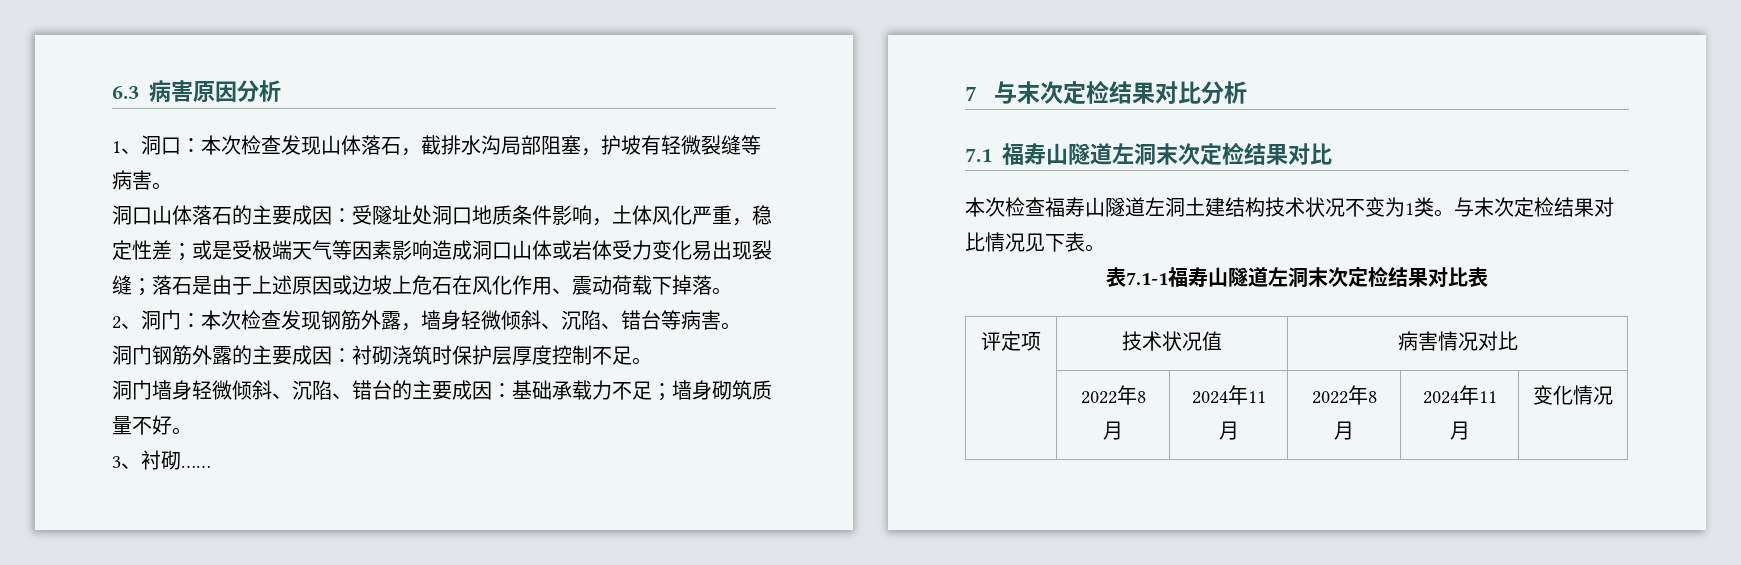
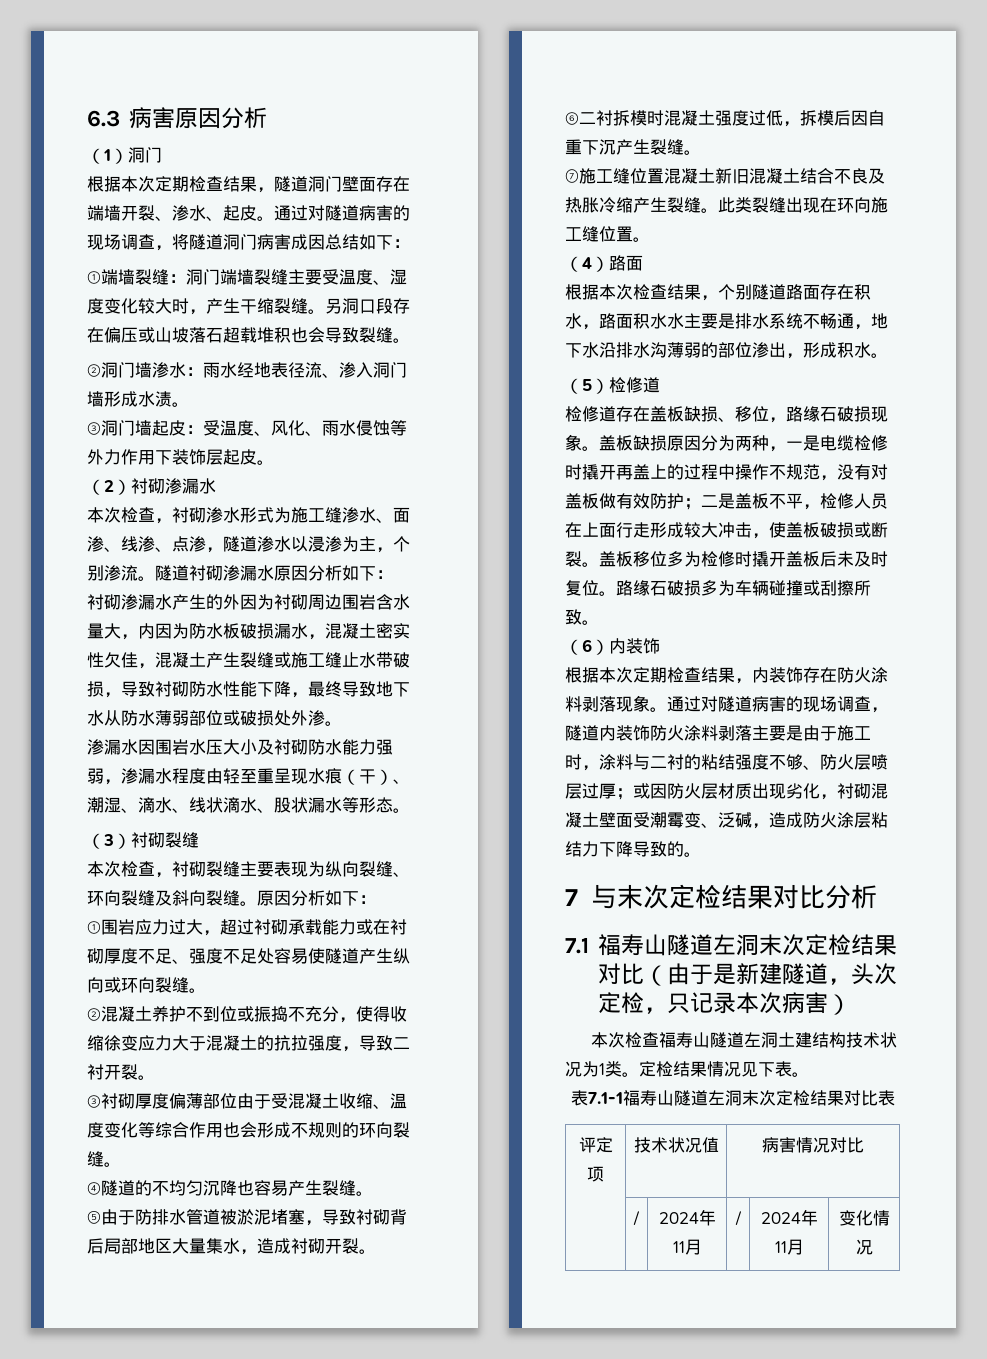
[112,135,761,156] [112,170,172,190] [112,205,772,226] [112,240,772,261] [112,275,732,296] [112,310,741,331] [112,345,652,365] [112,380,772,401] [112,415,192,435] [112,450,211,470] 1、洞口：本次检查发现山体落石，截排水沟局部阻塞，护坡有轻微裂缝等病害。 // 洞口山体落石的主要成因：受隧址处洞口地质条件影响，土体风化严重，稳定性差；或是受极端天气等因素影响造成洞口山体或岩体受力变化易出现裂缝；落石是由于上述原因或边坡上危石在风化作用、震动荷载下掉落。 // 2、洞门：本次检查发现钢筋外露，墙身轻微倾斜、沉陷、错台等病害。 // 洞门钢筋外露的主要成因：衬砌浇筑时保护层厚度控制不足。 // 洞门墙身轻微倾斜、沉陷、错台的主要成因：基础承载力不足；墙身砌筑质量不好。 // 3、衬砌…… -> [87,147,162,164] [87,176,410,193] [87,205,410,221] [87,234,410,251] [87,269,407,285] [87,298,410,315] [87,327,410,343] [87,362,407,378] [87,391,189,407] [87,420,407,436] [87,449,274,465] [87,478,216,495] [87,507,410,524] [87,536,410,553] [87,565,393,581] [87,594,410,610] [87,623,410,640] [87,652,410,669] [87,681,410,698] [87,710,342,726] [87,739,393,755] [87,768,410,785] [87,797,410,813] [87,832,199,849] [87,861,410,878] [87,890,376,906] [87,919,407,936] [87,948,410,964] [87,977,206,993] [87,1005,407,1023] [87,1035,410,1052] [87,1064,155,1080] [87,1093,407,1109] [87,1122,410,1138] [87,1151,121,1167] [87,1180,373,1196] [87,1209,407,1226] [87,1238,376,1255] [565,110,885,127] [565,139,701,155] [565,168,885,184] [565,197,888,213] [565,226,650,242] [565,255,643,272] [565,284,871,301] [565,313,888,330] [565,342,888,359] [565,377,660,394] [565,406,888,423] [565,434,888,452] [565,464,888,481] [565,493,888,510] [565,522,888,539] [565,551,888,567] [565,580,871,596] [565,609,599,625] [565,638,660,655] [565,667,888,684] [565,695,888,713] [565,725,871,741] [565,754,888,771] [565,783,888,800] [565,812,888,829] [565,841,701,857] （1）洞门 // 根据本次定期检查结果，隧道洞门壁面存在端墙开裂、渗水、起皮。通过对隧道病害的现场调查，将隧道洞门病害成因总结如下： // ①端墙裂缝：洞门端墙裂缝主要受温度、湿度变化较大时，产生干缩裂缝。另洞口段存在偏压或山坡落石超载堆积也会导致裂缝。 // ②洞门墙渗水：雨水经地表径流、渗入洞门墙形成水渍。 // ③洞门墙起皮：受温度、风化、雨水侵蚀等外力作用下装饰层起皮。 // （2）衬砌渗漏水 // 本次检查，衬砌渗水形式为施工缝渗水、面渗、线渗、点渗，隧道渗水以浸渗为主，个别渗流。隧道衬砌渗漏水原因分析如下： // 衬砌渗漏水产生的外因为衬砌周边围岩含水量大，内因为防水板破损漏水，混凝土密实性欠佳，混凝土产生裂缝或施工缝止水带破损，导致衬砌防水性能下降，最终导致地下水从防水薄弱部位或破损处外渗。 // 渗漏水因围岩水压大小及衬砌防水能力强弱，渗漏水程度由轻至重呈现水痕（干）、潮湿、滴水、线状滴水、股状漏水等形态。 // （3）衬砌裂缝 // 本次检查，衬砌裂缝主要表现为纵向裂缝、环向裂缝及斜向裂缝。原因分析如下： // ①围岩应力过大，超过衬砌承载能力或在衬砌厚度不足、强度不足处容易使隧道产生纵向或环向裂缝。 // ②混凝土养护不到位或振捣不充分，使得收缩徐变应力大于混凝土的抗拉强度，导致二衬开裂。 // ③衬砌厚度偏薄部位由于受混凝土收缩、温度变化等综合作用也会形成不规则的环向裂缝。 // ④隧道的不均匀沉降也容易产生裂缝。 // ⑤由于防排水管道被淤泥堵塞，导致衬砌背后局部地区大量集水，造成衬砌开裂。 // ⑥二衬拆模时混凝土强度过低，拆模后因自重下沉产生裂缝。 // ⑦施工缝位置混凝土新旧混凝土结合不良及热胀冷缩产生裂缝。此类裂缝出现在环向施工缝位置。 // （4）路面 // 根据本次检查结果，个别隧道路面存在积水，路面积水水主要是排水系统不畅通，地下水沿排水沟薄弱的部位渗出，形成积水。 // （5）检修道 // 检修道存在盖板缺损、移位，路缘石破损现象。盖板缺损原因分为两种，一是电缆检修时撬开再盖上的过程中操作不规范，没有对盖板做有效防护；二是盖板不平，检修人员在上面行走形成较大冲击，使盖板破损或断裂。盖板移位多为检修时撬开盖板后未及时复位。路缘石破损多为车辆碰撞或刮擦所致。 // （6）内装饰 // 根据本次定期检查结果，内装饰存在防火涂料剥落现象。通过对隧道病害的现场调查，隧道内装饰防火涂料剥落主要是由于施工时，涂料与二衬的粘结强度不够、防火层喷层过厚；或因防火层材质出现劣化，衬砌混凝土壁面受潮霉变、泛碱，造成防火涂层粘结力下降导致的。
(1332, 154) none -> [643,963,897,986] [597,992,851,1015] （由于是新建隧道，头次定检，只记录本次病害）
[1345,197,1385,217] 不变 -> (582, 1069) none
[1454,197,1614,217] [965,232,985,251] 与末次定检结果对比 -> [639,1061,707,1077] 定检结果
[1080,385,1146,405] [1103,421,1123,440] [1191,385,1266,405] [1218,421,1239,440] [1311,385,1377,405] [1334,421,1354,440] 2022年8月 | 2024年11月 | 2022年8月 -> [633,1210,640,1226] [658,1209,716,1226] [672,1239,702,1255] [734,1210,742,1226] / | 2024年11月 | /

